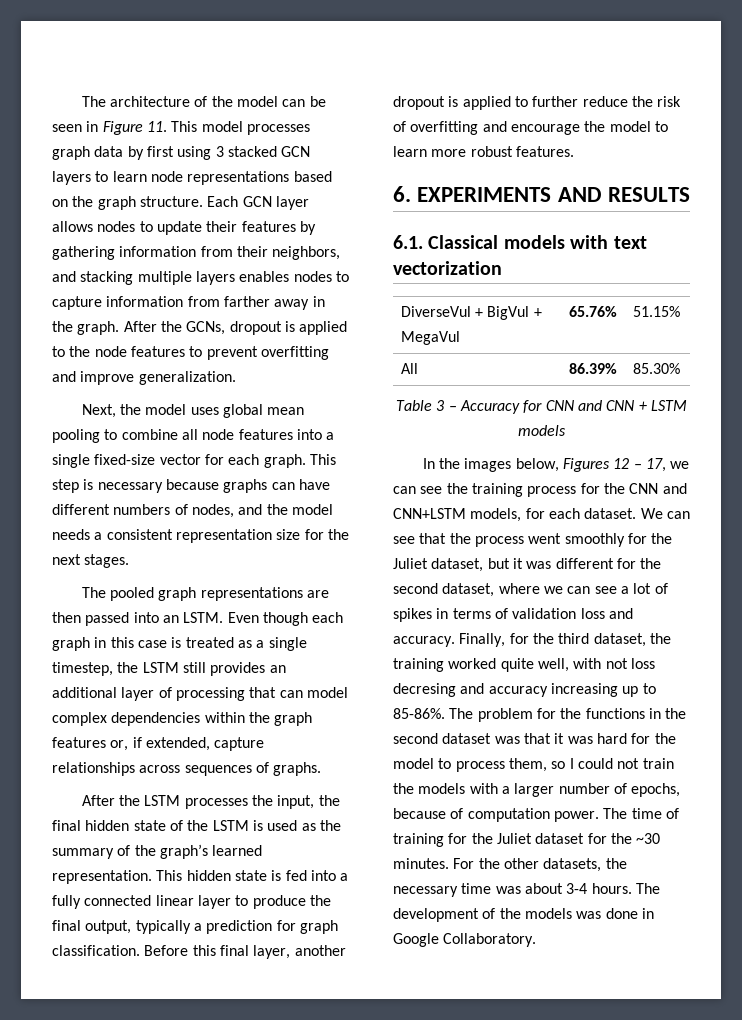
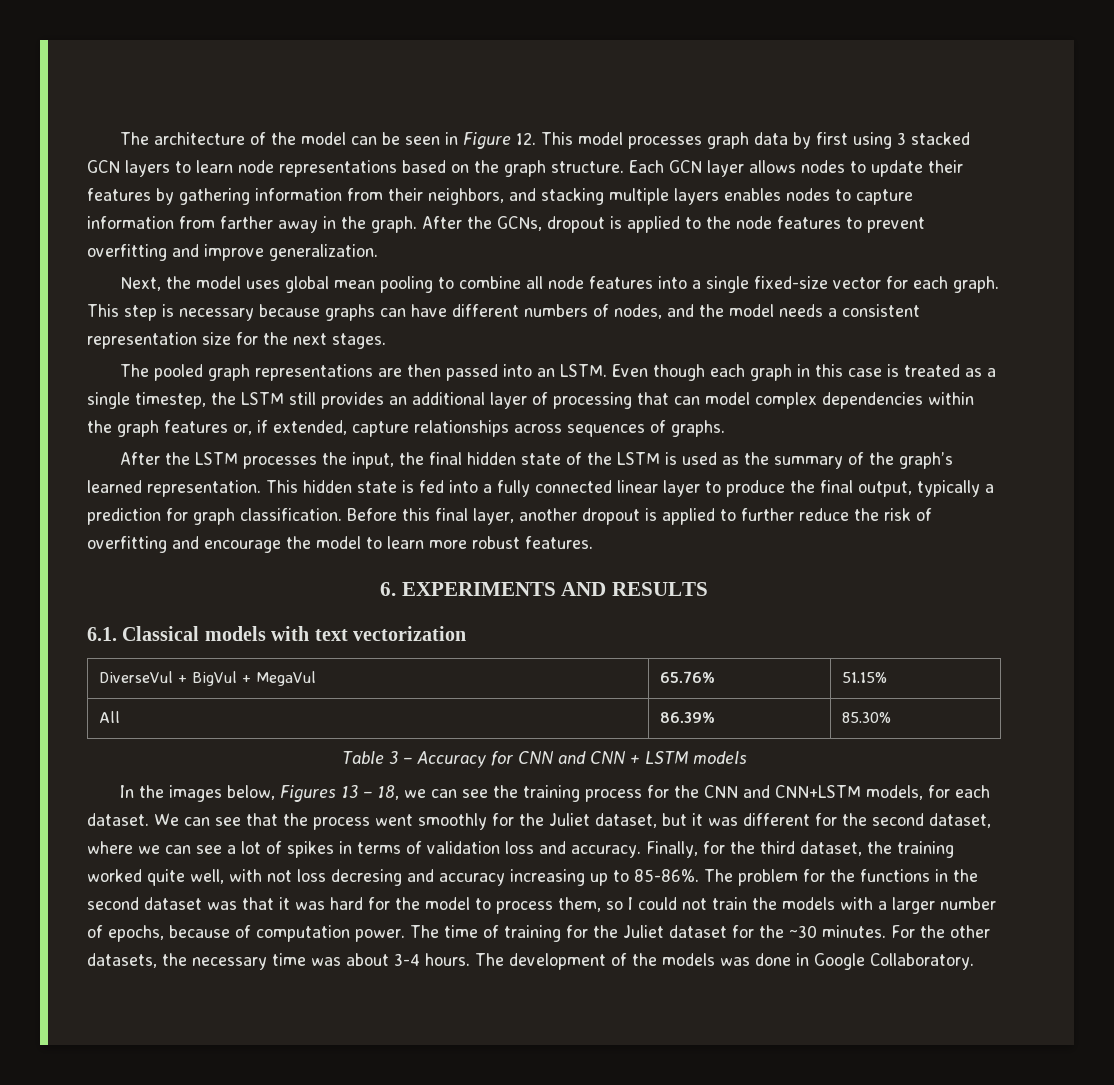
[146,121,167,132] 11. -> [516,132,537,145] 12.
[613,458,667,472] 12 – 17, -> [341,785,400,800] 13 – 18,

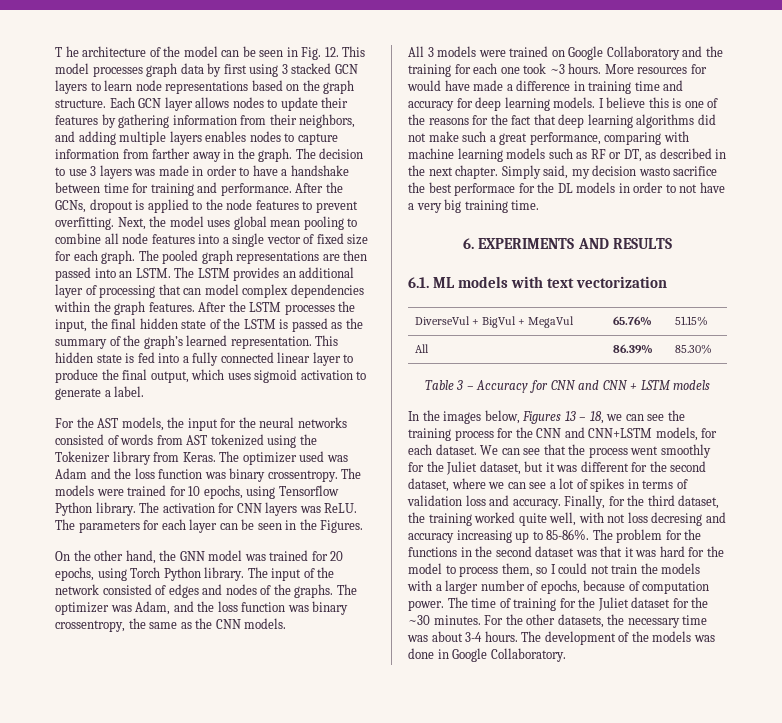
[120,132,150,145] The -> [55,46,79,57] T he
[463,132,512,149] Figure -> [301,47,322,60] Fig.
[541,188,604,205] stacking -> [78,131,116,145] adding
(417, 224) none -> [295,148,364,159] [55,165,349,179] [55,182,292,196] The decision to use 3 layers was made in order to have a handshake between time for training and performance.
[87,244,378,261] overfitting and improve generalization. // -> [55,217,114,230] overfitting.
[754,276,1000,293] [87,304,920,321] [87,332,386,349] fixed-size vector for each graph. This step is necessary because graphs can have different numbers of nodes, and the model needs a consistent representation size for the next stages. // -> [266,233,369,245] [55,250,136,264] vector of fixed size for each graph.
[612,364,997,381] [87,392,316,409] Even though each graph in this case is treated as a single timestep, the LSTM still -> [174,267,230,278] The LSTM
[164,420,725,437] features or, if extended, capture relationships across sequences of graphs. // -> [148,302,195,312] features.
[682,452,718,465] used -> [291,318,328,332] passed
[917,480,994,497] [87,508,932,525] [87,536,593,553] typically a prediction for graph classification. Before this final layer, another dropout is applied to further reduce the risk of overfitting and encourage the model to learn more robust features. -> [191,369,367,383] [55,386,145,400] [55,417,347,431] [55,434,317,448] [55,451,348,465] [55,468,362,482] [55,485,339,499] [55,502,358,516] [55,519,364,533] [55,550,344,564] [55,567,335,581] [55,584,357,598] [55,601,349,615] [55,618,287,632] [408,46,723,60] [408,63,707,77] [407,80,684,94] [408,97,719,111] [408,114,716,128] [408,131,689,145] [408,148,727,162] [408,165,718,179] [408,182,725,196] [408,199,540,213] which uses sigmoid activation to generate a label. // For the AST models, the input for the neural networks consisted of words from AST tokenized using the Tokenizer library from Keras. The optimizer used was Adam and the loss function was binary crossentropy. The models were trained for 10 epochs, using Tensorflow Python library. The activation for CNN layers was ReLU. The parameters for each layer can be seen in the Figures. // On the other hand, the GNN model was trained for 20 epochs, using Torch Python library. The input of the network consisted of edges and nodes of the graphs. The optimizer was Adam, and the loss function was binary crossentropy, the same as the CNN models. // All 3 models were trained on Google Collaboratory and the training for each one took ~3 hours. More resources for would have made a difference in training time and accuracy for deep learning models. I believe this is one of the reasons for the fact that deep learning algorithms did not make such a great performance, comparing with machine learning models such as RF or DT, as described in the next chapter. Simply said, my decision wasto sacrifice the best performace for the DL models in order to not have a very big training time.
[122,626,200,641] Classical -> [432,277,455,288] ML

